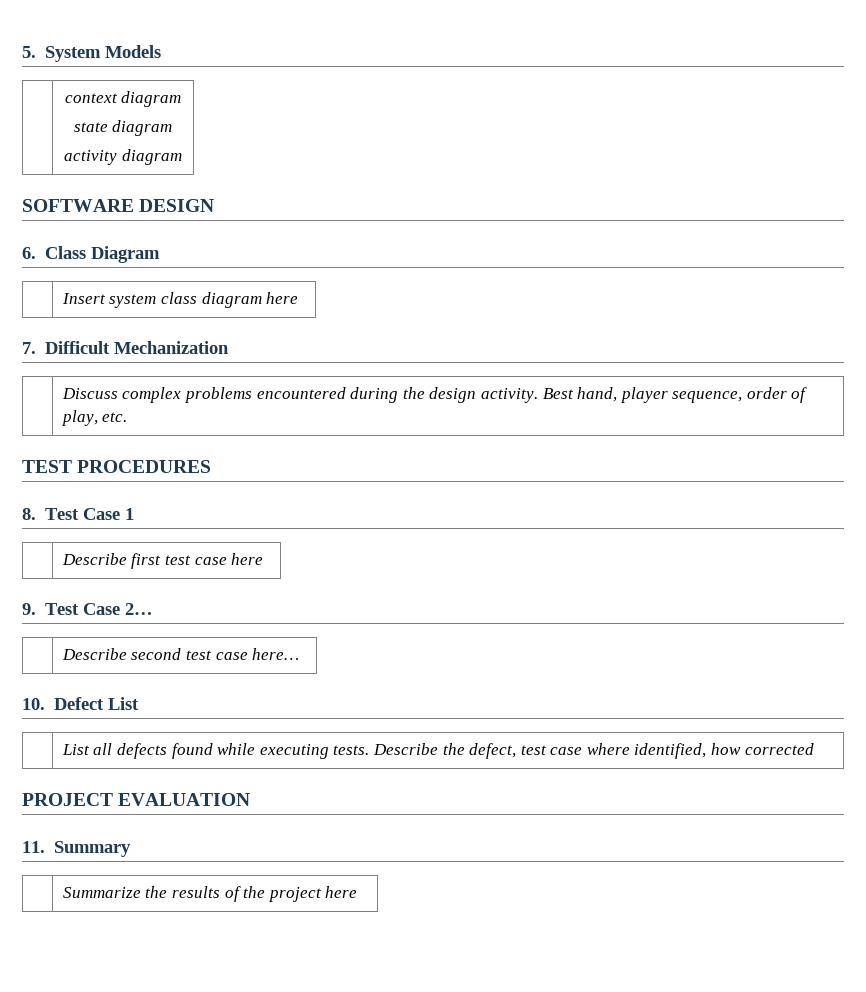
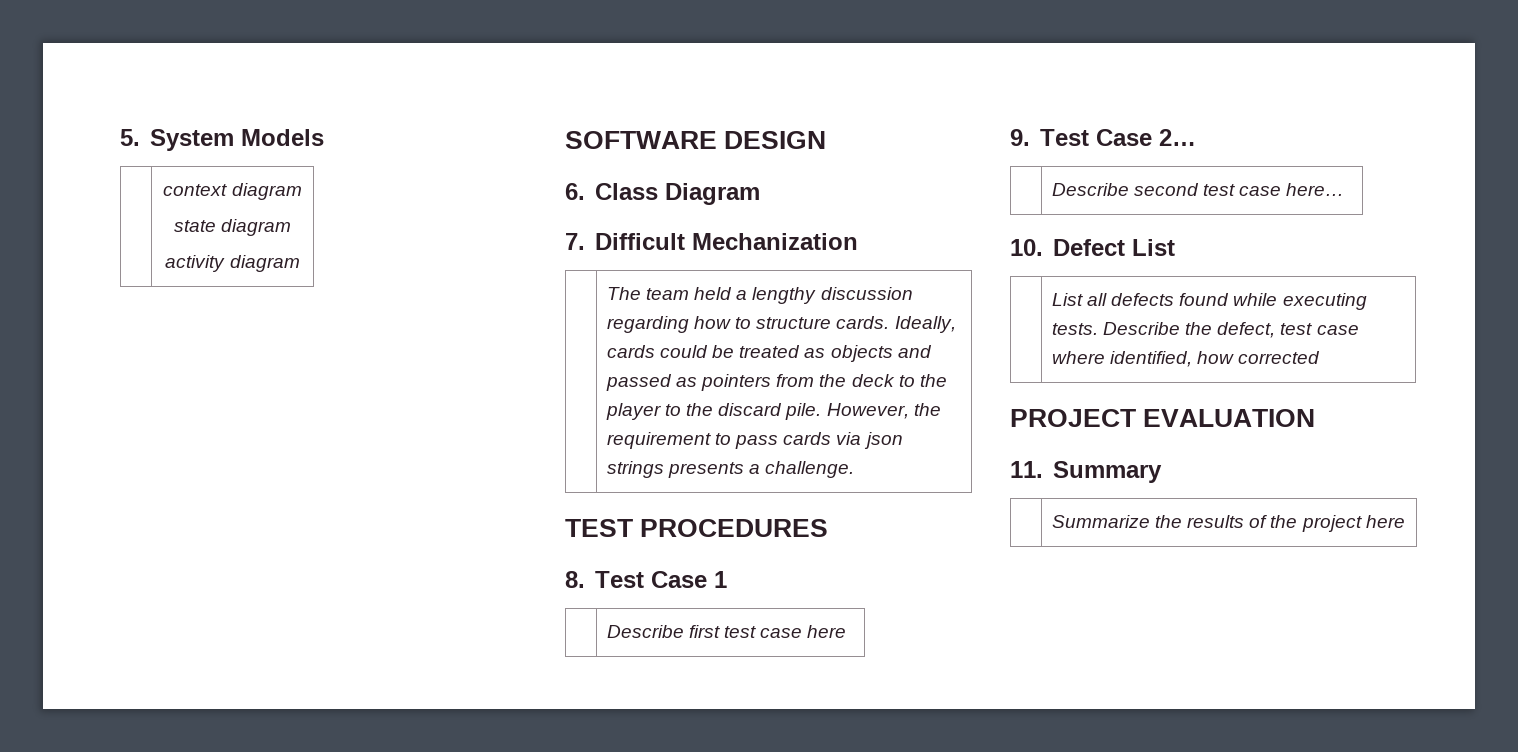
[61,292,299,308] [22,341,229,354] [61,387,808,403] [61,410,128,426] // | Insert system class diagram here // 7. Difficult Mechanization // | Discuss complex problems encountered during the design activity. Best hand, player sequence, order of play, etc. -> [565,233,859,250] [606,287,913,304] [606,316,956,333] [606,345,932,362] [605,374,947,391] [605,403,941,420] [606,432,903,449] [606,461,855,478] // 7. Difficult Mechanization // | The team held a lengthy discussion regarding how to structure cards. Ideally, cards could be treated as objects and passed as pointers from the deck to the player to the discard pile. However, the requirement to pass cards via json strings presents a challenge.

